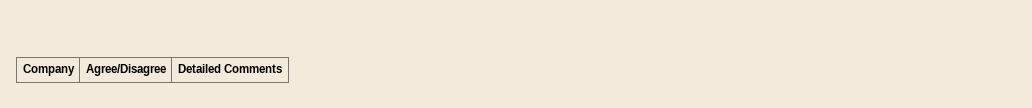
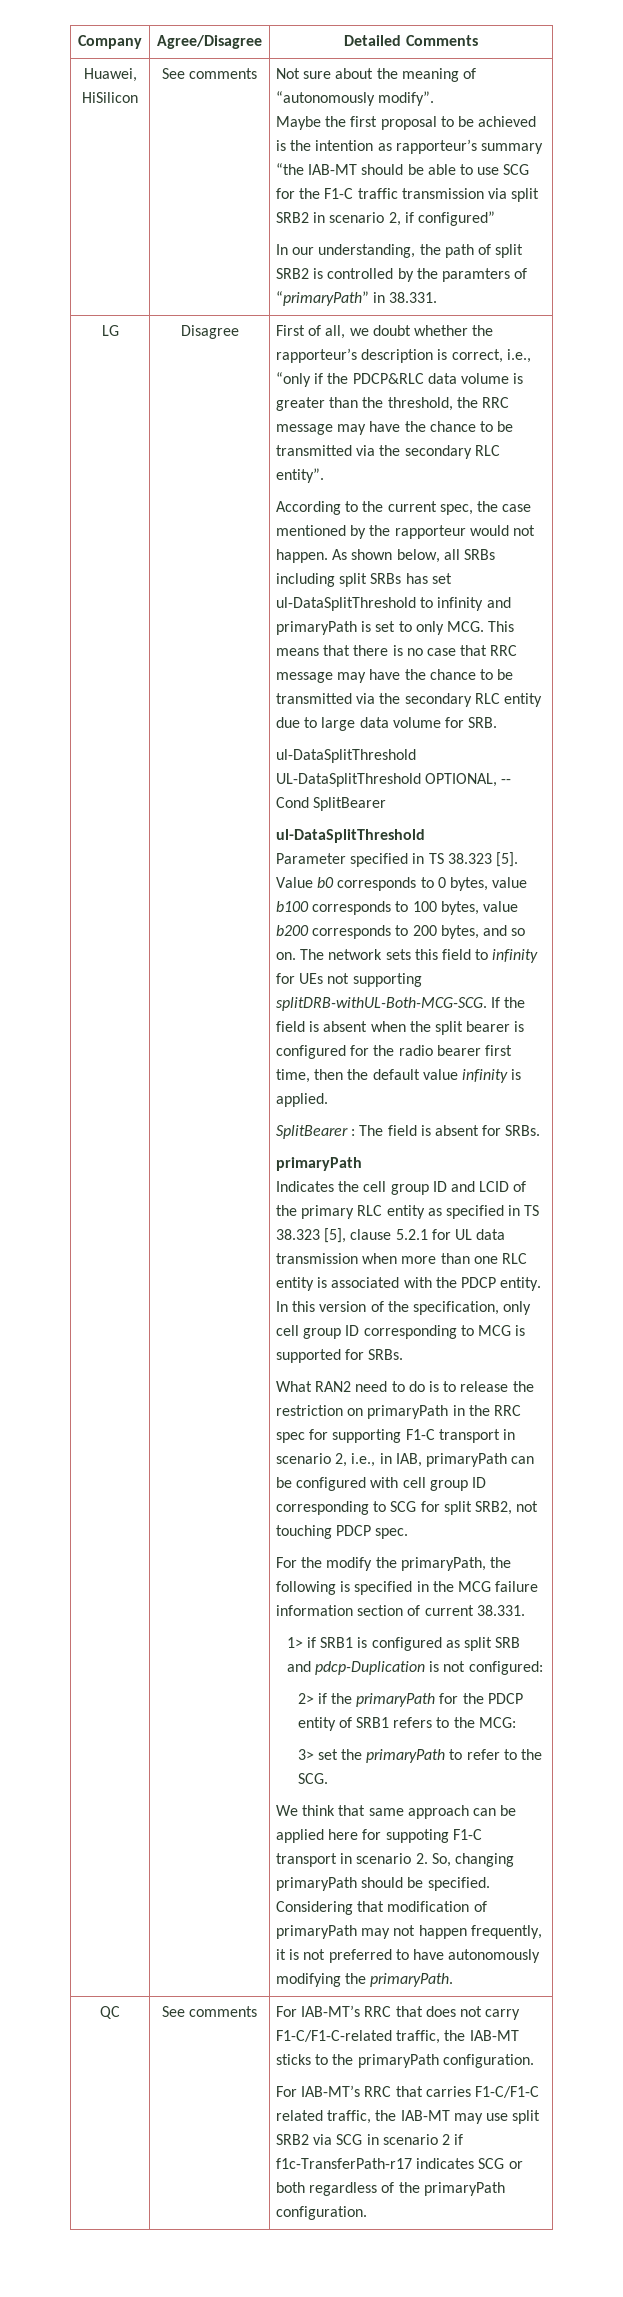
(283, 68) none -> [83,68,137,82] [82,92,138,103] [161,68,258,79] [276,68,476,82] [276,91,435,106] [276,116,537,130] [276,139,543,154] [276,163,530,175] [276,188,540,202] [276,211,495,226] [276,244,524,258] [276,268,528,282] [276,291,438,306] [101,325,119,336] [180,325,239,339] [276,325,494,339] [276,348,531,363] [276,372,524,387] [276,397,509,411] [276,421,514,435] [276,445,500,459] [276,468,325,483] [276,501,532,515] [276,525,535,539] [276,549,495,563] [276,573,452,587] [276,597,511,611] [276,621,515,635] [276,645,518,656] [276,669,514,683] [276,693,542,707] [276,717,498,731] [276,749,417,763] [276,773,512,787] [276,797,387,811] [276,829,426,843] [276,852,518,867] [276,877,528,891] [276,901,518,915] [276,925,526,939] [276,949,539,963] [276,973,422,987] [276,997,526,1011] [276,1021,525,1035] [276,1045,512,1059] [276,1069,522,1083] [276,1093,329,1107] [276,1125,541,1139] [276,1157,363,1171] [276,1181,527,1195] [276,1205,540,1219] [276,1228,506,1243] [276,1253,527,1264] [276,1277,542,1291] [276,1301,532,1315] [276,1325,526,1339] [276,1349,404,1363] [276,1381,534,1392] [276,1405,521,1419] [276,1429,515,1443] [276,1453,535,1467] [276,1477,486,1491] [276,1501,539,1515] [276,1525,409,1539] [276,1557,511,1571] [276,1581,539,1595] [276,1605,525,1616] [286,1637,521,1651] [286,1661,543,1675] [297,1693,523,1707] [297,1717,516,1731] [297,1749,542,1763] [297,1773,328,1784] [276,1805,517,1819] [276,1829,482,1843] [276,1853,514,1867] [276,1877,490,1891] [276,1901,487,1915] [276,1925,542,1939] [276,1949,541,1963] [276,1973,454,1987] [100,2006,120,2019] [161,2006,258,2017] [276,2005,521,2020] [276,2030,519,2044] [276,2054,534,2068] [276,2085,539,2098] [276,2110,541,2124] [276,2134,464,2145] [276,2158,523,2169] [276,2182,505,2196] [276,2206,368,2220] // Huawei, HiSilicon | See comments | Not sure about the meaning of “autonomously modify”. // Maybe the first proposal to be achieved is the intention as rapporteur’s summary “the IAB-MT should be able to use SCG for the F1-C traffic transmission via split SRB2 in scenario 2, if configured” // In our understanding, the path of split SRB2 is controlled by the paramters of “primaryPath” in 38.331. // LG | Disagree | First of all, we doubt whether the rapporteur’s description is correct, i.e., “only if the PDCP&RLC data volume is greater than the threshold, the RRC message may have the chance to be transmitted via the secondary RLC entity”. // According to the current spec, the case mentioned by the rapporteur would not happen. As shown below, all SRBs including split SRBs has set ul-DataSplitThreshold to infinity and primaryPath is set to only MCG. This means that there is no case that RRC message may have the chance to be transmitted via the secondary RLC entity due to large data volume for SRB. // ul-DataSplitThreshold UL-DataSplitThreshold OPTIONAL, -- Cond SplitBearer // ul-DataSplitThreshold // Parameter specified in TS 38.323 [5]. Value b0 corresponds to 0 bytes, value b100 corresponds to 100 bytes, value b200 corresponds to 200 bytes, and so on. The network sets this field to infinity for UEs not supporting splitDRB-withUL-Both-MCG-SCG. If the field is absent when the split bearer is configured for the radio bearer first time, then the default value infinity is applied. // SplitBearer : The field is absent for SRBs. // primaryPath // Indicates the cell group ID and LCID of the primary RLC entity as specified in TS 38.323 [5], clause 5.2.1 for UL data transmission when more than one RLC entity is associated with the PDCP entity. In this version of the specification, only cell group ID corresponding to MCG is supported for SRBs. // What RAN2 need to do is to release the restriction on primaryPath in the RRC spec for supporting F1-C transport in scenario 2, i.e., in IAB, primaryPath can be configured with cell group ID corresponding to SCG for split SRB2, not touching PDCP spec. // For the modify the primaryPath, the following is specified in the MCG failure information section of current 38.331. // 1> if SRB1 is configured as split SRB and pdcp-Duplication is not configured: // 2> if the primaryPath for the PDCP entity of SRB1 refers to the MCG: // 3> set the primaryPath to refer to the SCG. // We think that same approach can be applied here for suppoting F1-C transport in scenario 2. So, changing primaryPath should be specified. Considering that modification of primaryPath may not happen frequently, it is not preferred to have autonomously modifying the primaryPath. // QC | See comments | For IAB-MT’s RRC that does not carry F1-C/F1-C-related traffic, the IAB-MT sticks to the primaryPath configuration. // For IAB-MT’s RRC that carries F1-C/F1-C related traffic, the IAB-MT may use split SRB2 via SCG in scenario 2 if f1c-TransferPath-r17 indicates SCG or both regardless of the primaryPath configuration.

